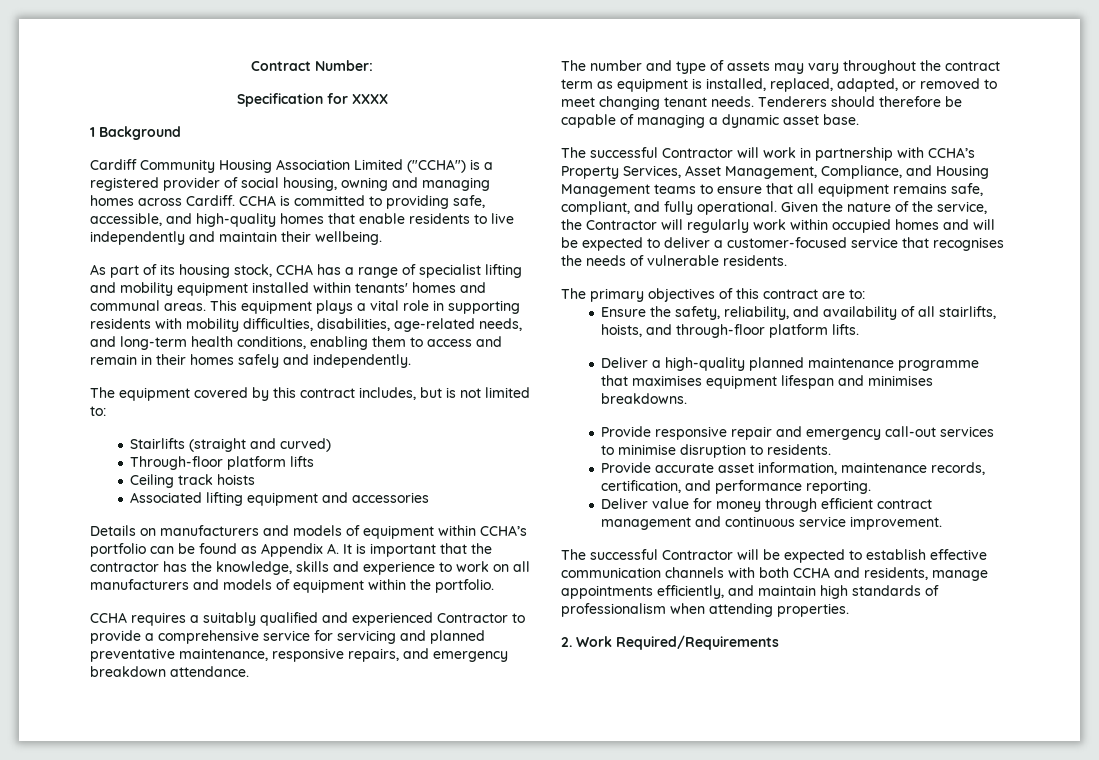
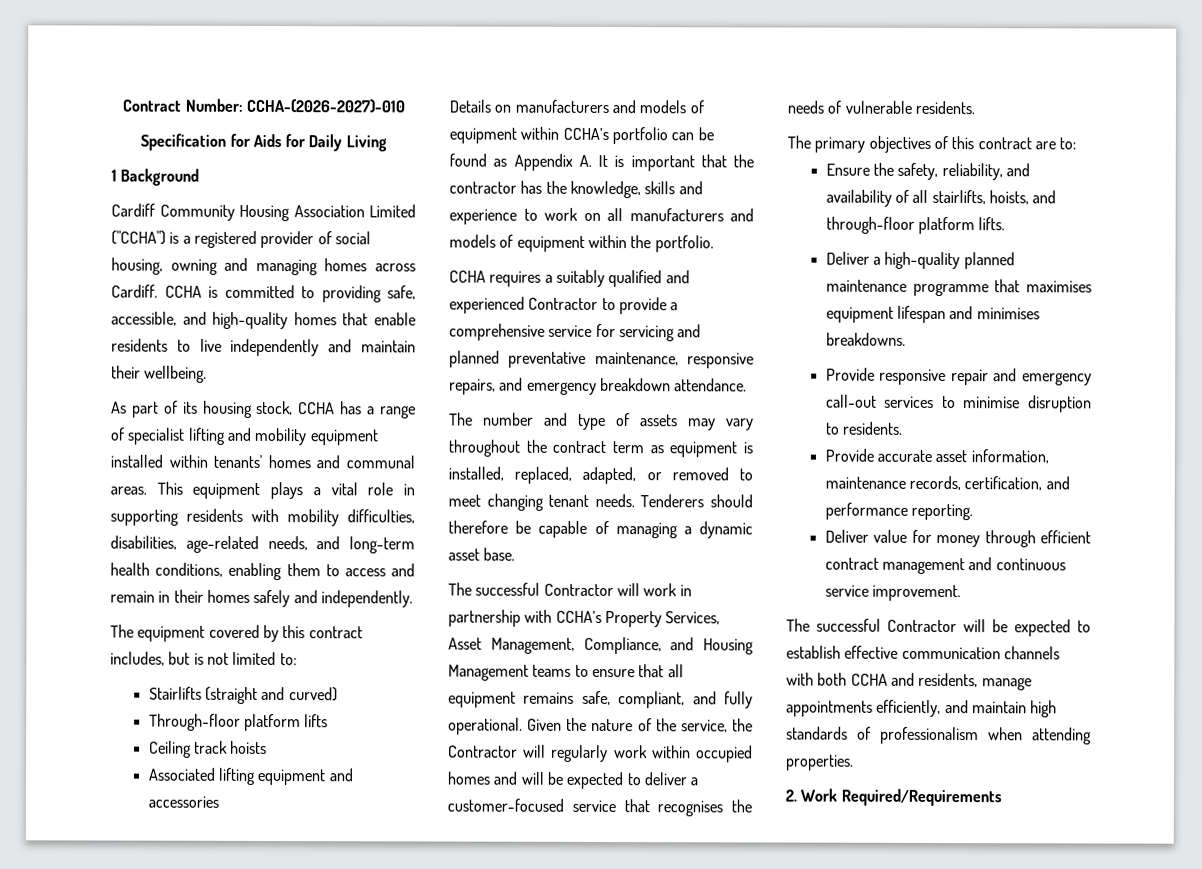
(373, 65) none -> [245,98,405,113] CCHA-(2026-2027)-010
[351,94,388,104] XXXX -> [252,133,387,152] Aids for Daily Living

